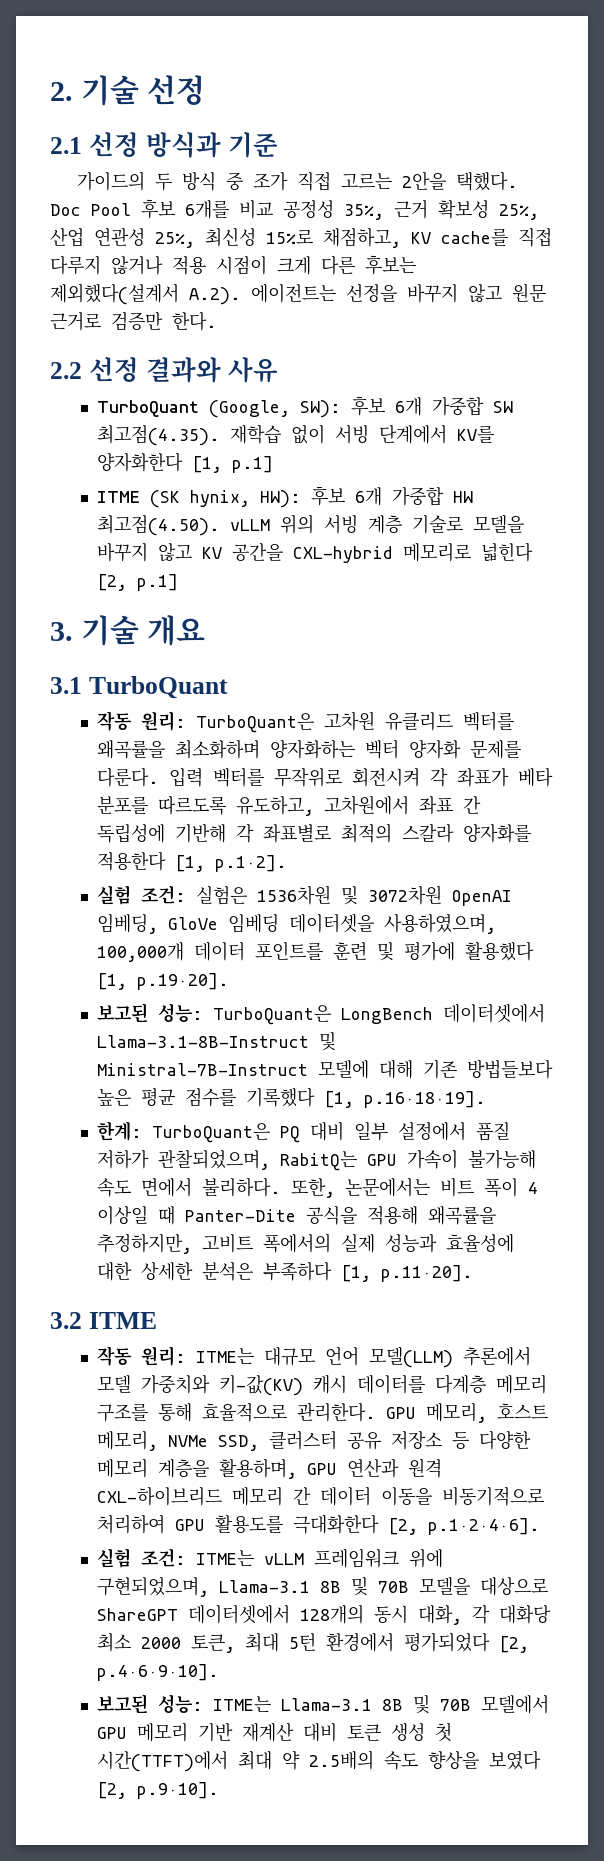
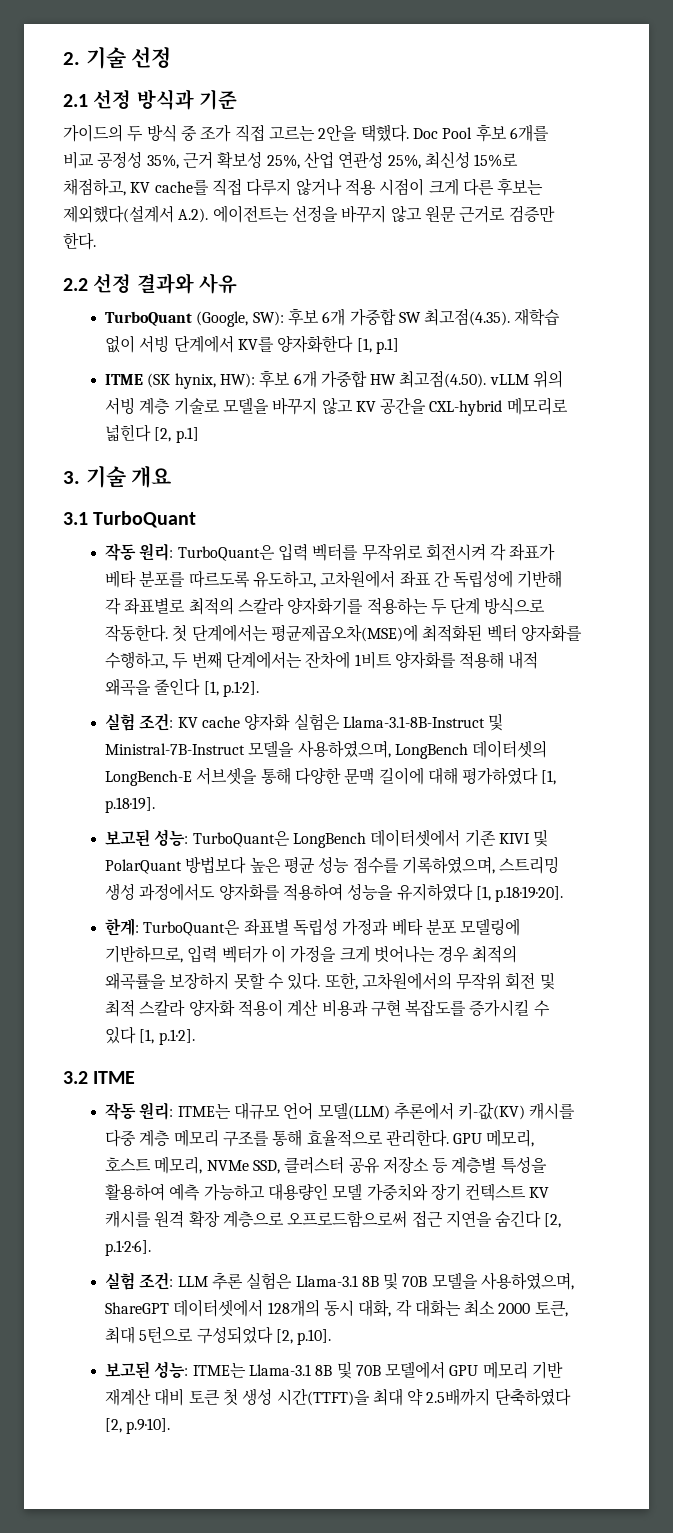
[324,711,515,731] [97,739,522,759] [97,767,160,787] 고차원 유클리드 벡터를 왜곡률을 최소화하며 양자화하는 벡터 양자화 문제를 다룬다. -> (275, 553) none
[463,823,532,843] [97,851,288,872] [97,885,513,906] [97,913,497,934] [97,941,535,962] [97,973,230,990] 양자화를 적용한다 [1, p.1·2]. // 실험 조건: 실험은 1536차원 및 3072차원 OpenAI 임베딩, GloVe 임베딩 데이터셋을 사용하였으며, 100,000개 데이터 포인트를 훈련 및 평가에 활용했다 [1, p.19·20]. -> [287,597,546,615] [104,624,582,642] [104,651,539,669] [104,678,259,697] [104,713,504,731] [104,740,548,759] [104,767,557,786] [104,797,155,813] 양자화기를 적용하는 두 단계 방식으로 작동한다. 첫 단계에서는 평균제곱오차(MSE)에 최적화된 벡터 양자화를 수행하고, 두 번째 단계에서는 잔차에 1비트 양자화를 적용해 내적 왜곡을 줄인다 [1, p.1·2]. // 실험 조건: KV cache 양자화 실험은 Llama-3.1-8B-Instruct 및 Ministral-7B-Instruct 모델을 사용하였으며, LongBench 데이터셋의 LongBench-E 서브셋을 통해 다양한 문맥 길이에 대해 평가하였다 [1, p.18·19].
[97,1032,337,1051] [97,1059,554,1079] [97,1087,487,1108] [97,1121,511,1143] [97,1149,537,1171] [97,1177,539,1198] [97,1206,497,1225] [97,1233,515,1254] [97,1261,474,1282] Llama-3.1-8B-Instruct 및 Ministral-7B-Instruct 모델에 대해 기존 방법들보다 높은 평균 점수를 기록했다 [1, p.16·18·19]. // 한계: TurboQuant은 PQ 대비 일부 설정에서 품질 저하가 관찰되었으며, RabitQ는 GPU 가속이 불가능해 속도 면에서 불리하다. 또한, 논문에서는 비트 폭이 4 이상일 때 Panter-Dite 공식을 적용해 왜곡률을 추정하지만, 고비트 폭에서의 실제 성능과 효율성에 대한 상세한 분석은 부족하다 [1, p.11·20]. -> [464,829,549,847] [104,856,560,874] [104,883,564,902] [104,918,521,936] [104,945,518,963] [104,972,555,990] [104,999,550,1017] [104,1026,195,1045] 기존 KIVI 및 PolarQuant 방법보다 높은 평균 성능 점수를 기록하였으며, 스트리밍 생성 과정에서도 양자화를 적용하여 성능을 유지하였다 [1, p.18·19·20]. // 한계: TurboQuant은 좌표별 독립성 가정과 베타 분포 모델링에 기반하므로, 입력 벡터가 이 가정을 크게 벗어나는 경우 최적의 왜곡률을 보장하지 못할 수 있다. 또한, 고차원에서의 무작위 회전 및 최적 스칼라 양자화 적용이 계산 비용과 구현 복잡도를 증가시킬 수 있다 [1, p.1·2].
[97,1374,487,1396] 모델 가중치와 키-값(KV) 캐시 데이터를 다계층 -> [458,1102,576,1120] [104,1129,171,1147] 키-값(KV) 캐시를 다중 계층
[479,1430,532,1450] [97,1458,443,1479] [97,1486,545,1506] [97,1514,541,1535] [97,1548,444,1568] [97,1577,210,1597] 다양한 메모리 계층을 활용하며, GPU 연산과 원격 CXL-하이브리드 메모리 간 데이터 이동을 비동기적으로 처리하여 GPU 활용도를 극대화한다 [2, p.1·2·4·6]. // 실험 조건: ITME는 vLLM 프레임워크 위에 구현되었으며, -> [451,1156,547,1174] [104,1183,550,1201] [104,1210,562,1228] [104,1240,151,1256] [104,1272,293,1290] 계층별 특성을 활용하여 예측 가능하고 대용량인 모델 가중치와 장기 컨텍스트 KV 캐시를 원격 확장 계층으로 오프로드함으로써 접근 지연을 숨긴다 [2, p.1·2·6]. // 실험 조건: LLM 추론 실험은
[480,1577,549,1596] 대상으로 -> [481,1272,575,1290] 사용하였으며,
[499,1605,552,1624] 대화당 -> [414,1299,461,1317] 대화는
[289,1632,530,1653] [97,1664,220,1681] 5턴 환경에서 평가되었다 [2, p.4·6·9·10]. -> [139,1326,332,1345] 5턴으로 구성되었다 [2, p.10].
[391,1722,453,1742] [97,1750,542,1772] 생성 첫 시간(TTFT)에서 최대 약 2.5배의 속도 향상을 보였다 -> [222,1388,571,1406] 첫 생성 시간(TTFT)을 최대 약 2.5배까지 단축하였다

